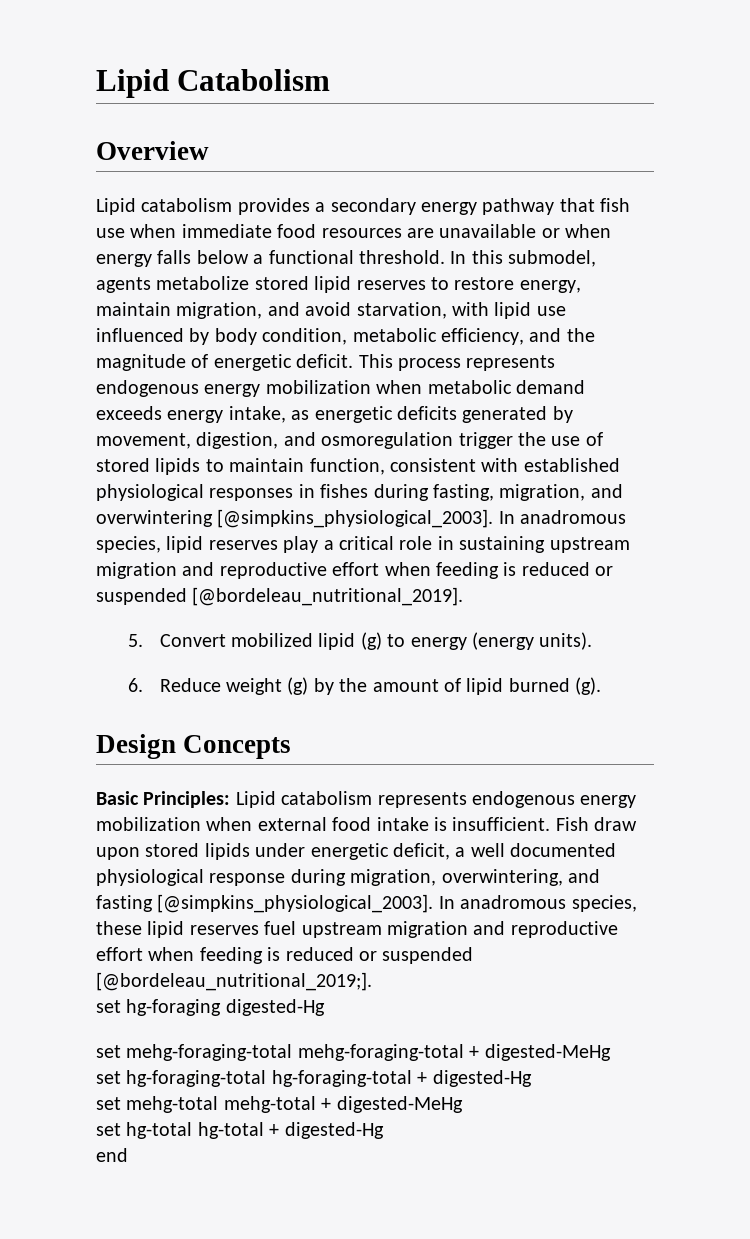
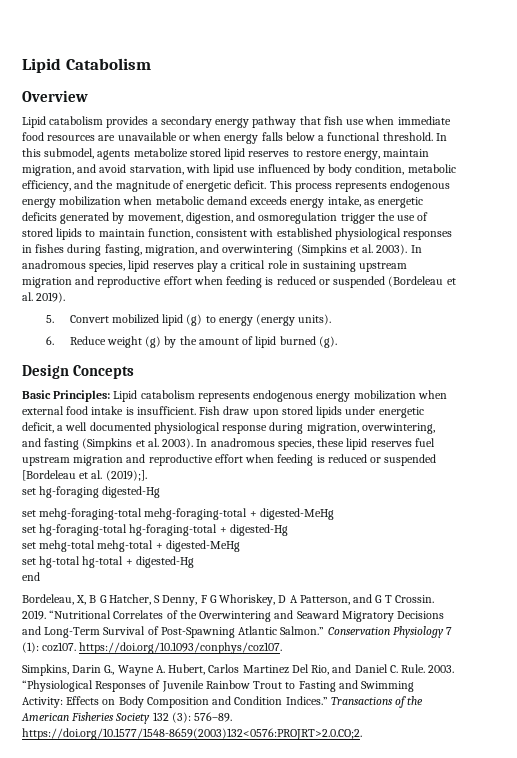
[217,509,494,528] [@simpkins_physiological_2003]. -> [296,244,408,256] (Simpkins et al. 2003).
[192,587,464,606] [@bordeleau_nutritional_2019]. -> [388,276,456,287] [22,292,66,303] (Bordeleau et al. 2019).
[157,894,434,913] [@simpkins_physiological_2003]. -> [82,438,194,450] (Simpkins et al. 2003).
[96,972,372,991] [@bordeleau_nutritional_2019;]. -> [22,470,147,481] [Bordeleau et al. (2019);].
(128, 1155) none -> [22,594,434,606] [22,610,445,622] [22,626,453,638] [22,642,283,654] [22,664,455,676] [22,680,415,692] [22,696,424,708] [21,712,233,724] [22,728,362,740] // Bordeleau, X, B G Hatcher, S Denny, F G Whoriskey, D A Patterson, and G T Crossin. 2019. “Nutritional Correlates of the Overwintering and Seaward Migratory Decisions and Long-Term Survival of Post-Spawning Atlantic Salmon.” Conservation Physiology 7 (1): coz107. https://doi.org/10.1093/conphys/coz107. // Simpkins, Darin G., Wayne A. Hubert, Carlos Martinez Del Rio, and Daniel C. Rule. 2003. “Physiological Responses of Juvenile Rainbow Trout to Fasting and Swimming Activity: Effects on Body Composition and Condition Indices.” Transactions of the American Fisheries Society 132 (3): 576–89. https://doi.org/10.1577/1548-8659(2003)132<0576:PROJRT>2.0.CO;2.

